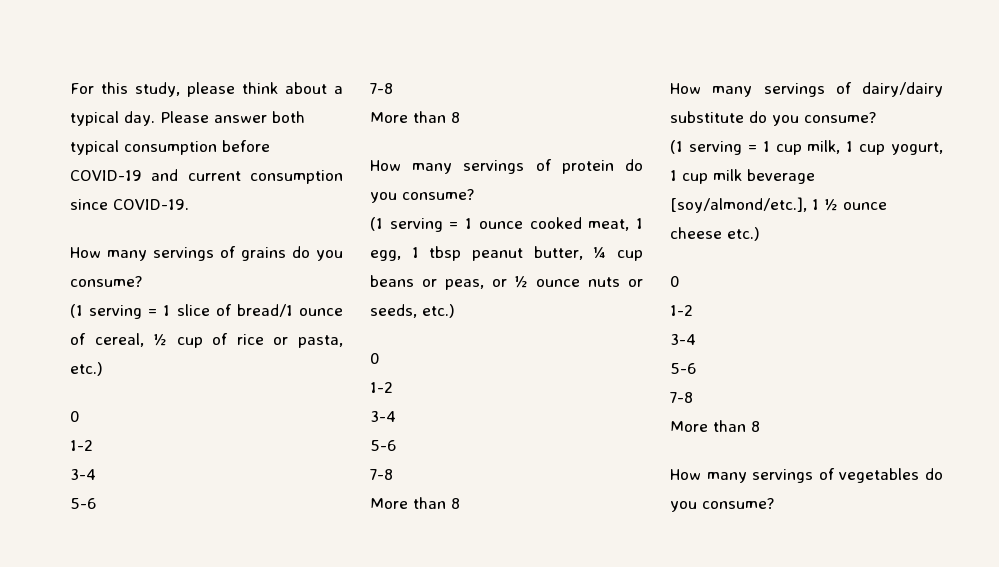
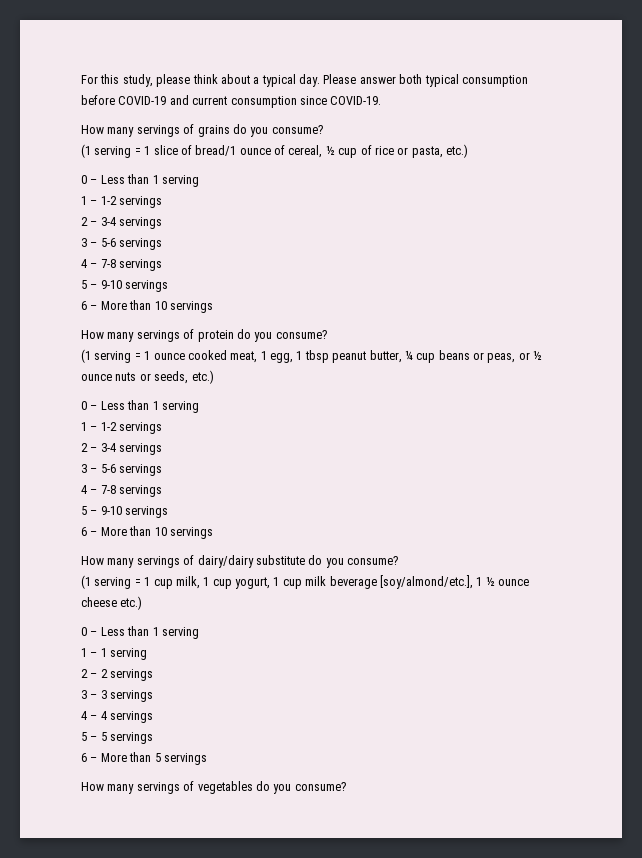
[70,440,93,451] [70,469,96,480] [70,498,96,509] [370,83,393,94] [370,111,460,123] // 1-2 // 3-4 // 5-6 // 7-8 // More than 8 -> [90,174,199,187] [81,196,163,208] [81,217,163,229] [81,238,163,250] [81,259,163,271] [81,280,169,292] [81,300,213,313] – Less than 1 serving // 1 – 1-2 servings // 2 – 3-4 servings // 3 – 5-6 servings // 4 – 7-8 servings // 5 – 9-10 servings // 6 – More than 10 servings
[370,382,393,393] [370,411,396,422] [370,440,396,451] [370,469,393,480] [370,497,460,509] // 1-2 // 3-4 // 5-6 // 7-8 // More than 8 -> [90,400,199,413] [81,422,163,434] [81,443,163,455] [81,464,163,476] [81,485,163,497] [81,506,169,518] [81,526,213,539] – Less than 1 serving // 1 – 1-2 servings // 2 – 3-4 servings // 3 – 5-6 servings // 4 – 7-8 servings // 5 – 9-10 servings // 6 – More than 10 servings
[670,305,693,316] [670,334,696,345] [670,363,696,374] [670,392,693,403] [670,420,760,432] // 1-2 // 3-4 // 5-6 // 7-8 // More than 8 -> [90,626,199,639] [81,648,148,660] [81,669,154,681] [81,690,154,702] [81,711,154,723] [81,732,154,744] [81,752,207,765] – Less than 1 serving // 1 – 1 serving // 2 – 2 servings // 3 – 3 servings // 4 – 4 servings // 5 – 5 servings // 6 – More than 5 servings

